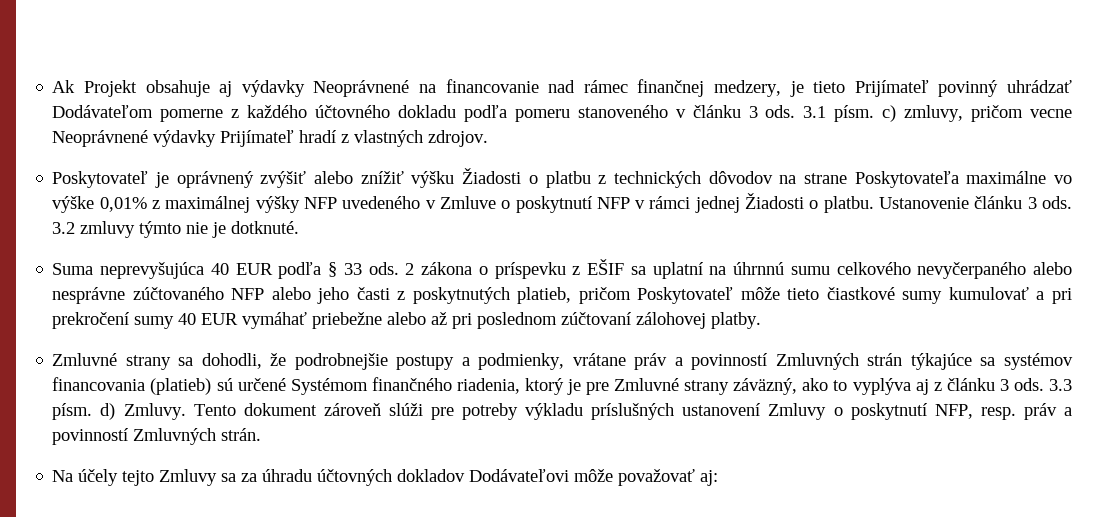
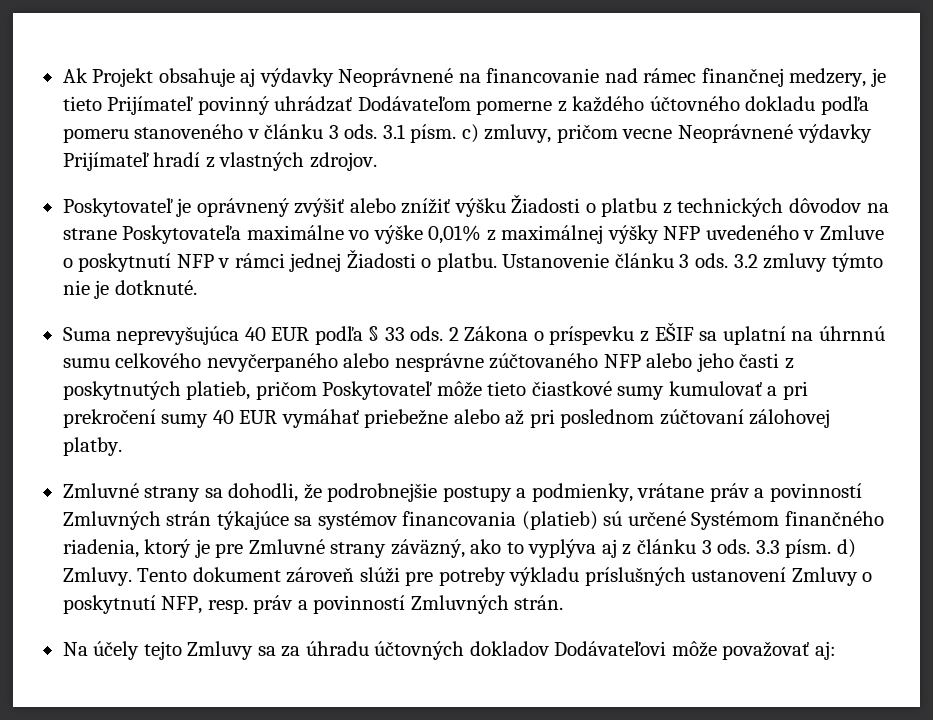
[421,262,473,275] zákona -> [464,326,529,341] Zákona

